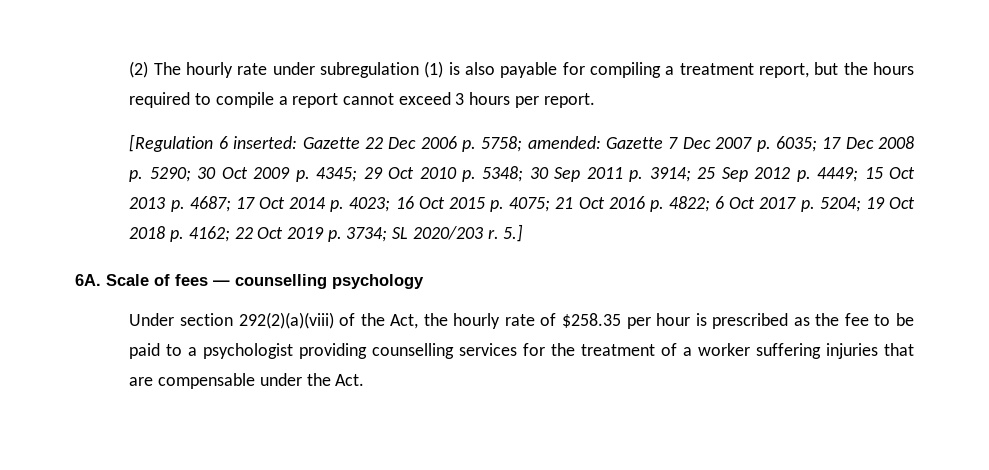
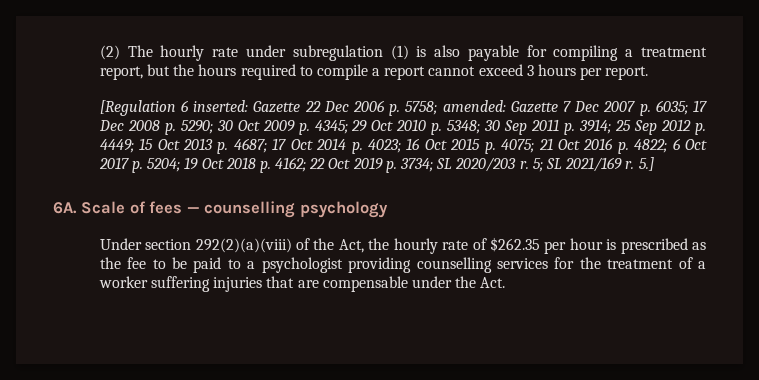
(499, 234) none -> [532,157,635,172] 5; SL 2021/169 r.
[561,313,621,328] $258.35 -> [489,237,540,252] $262.35

